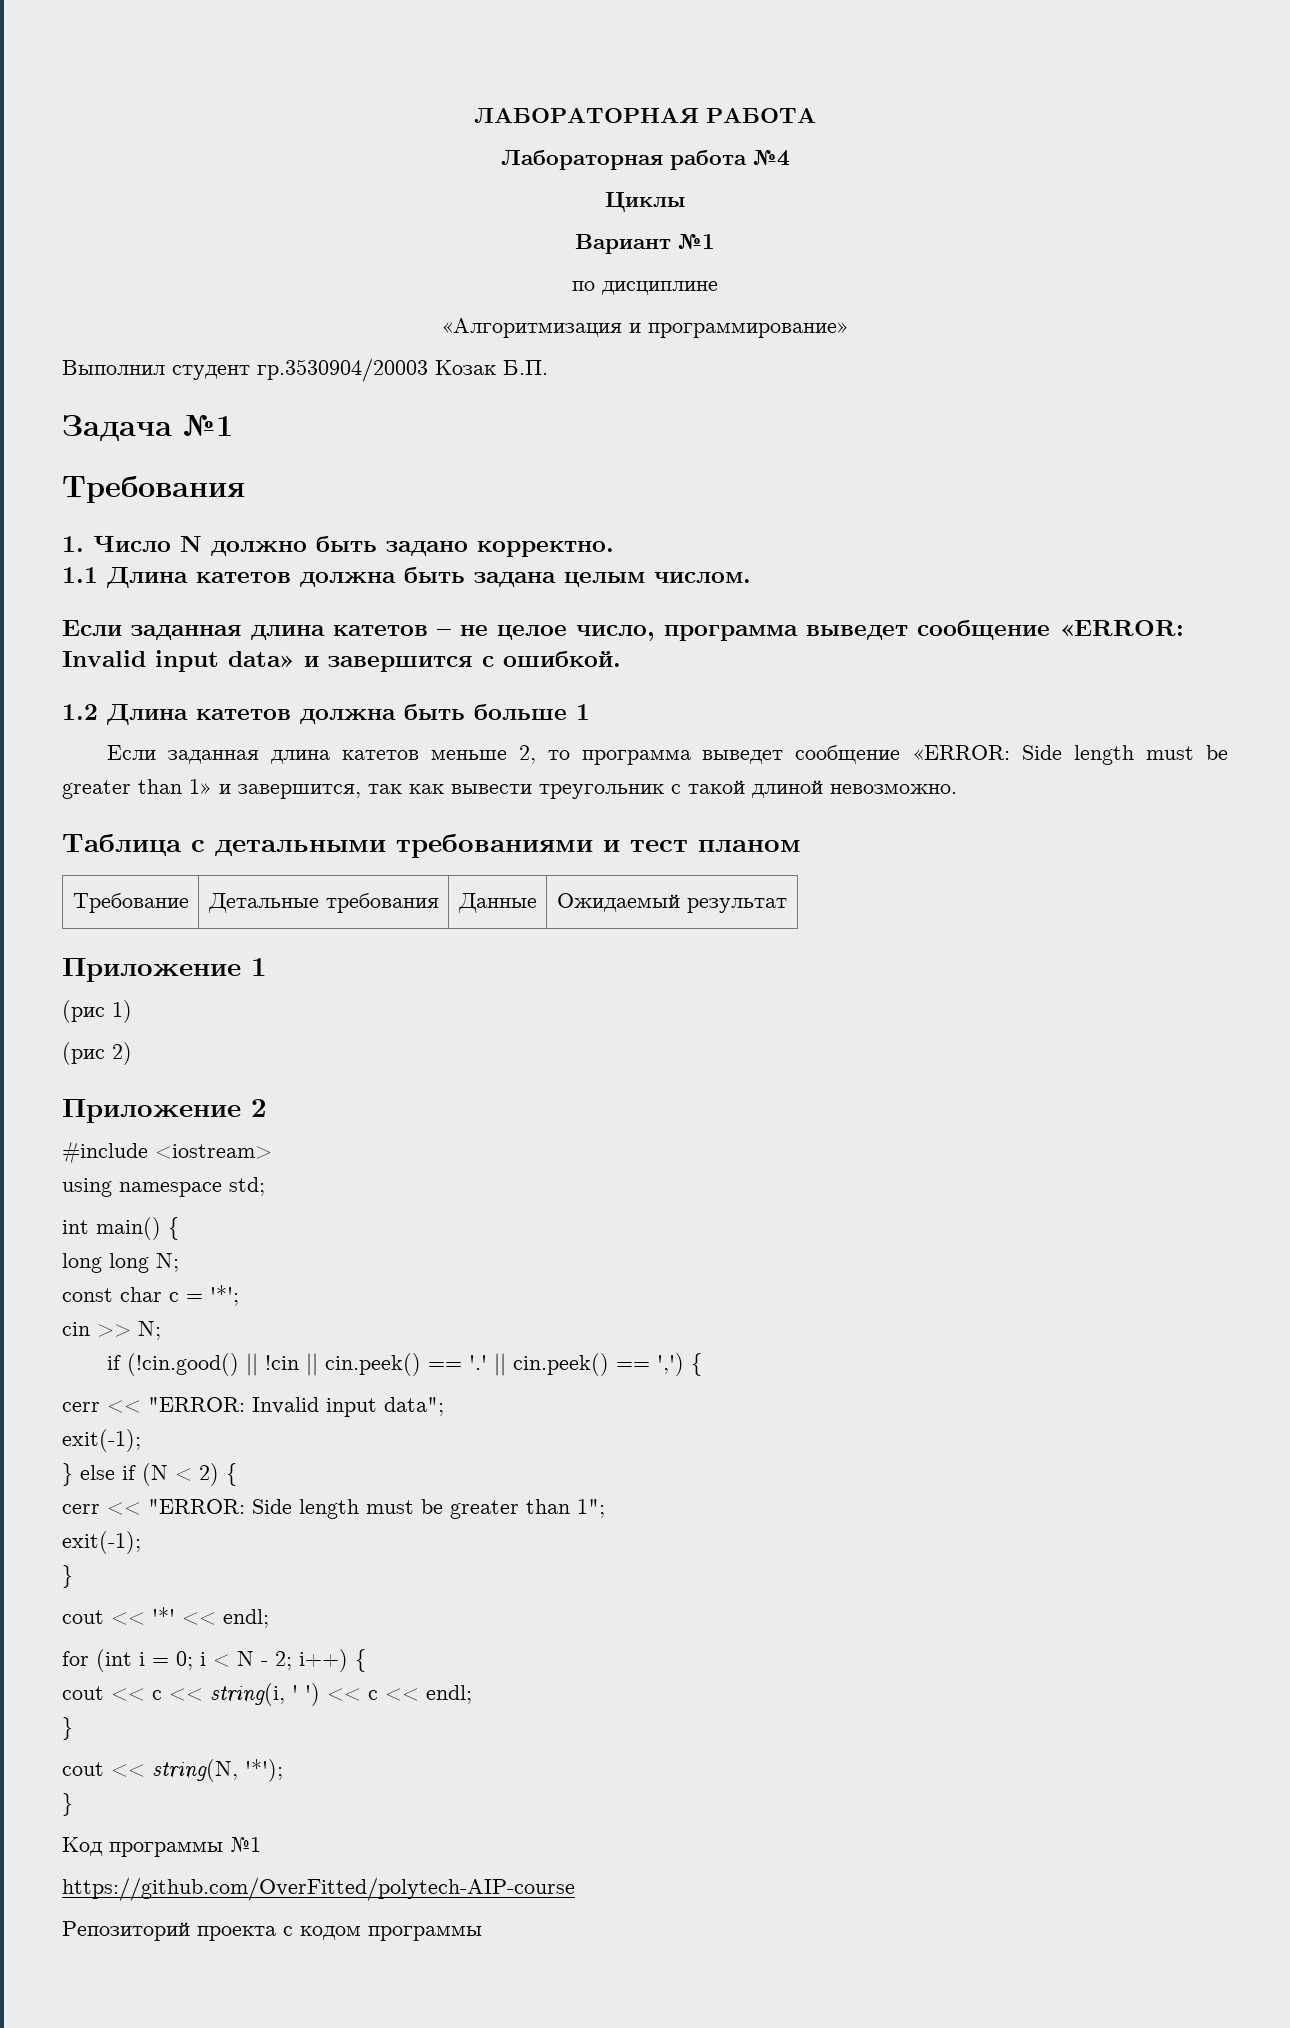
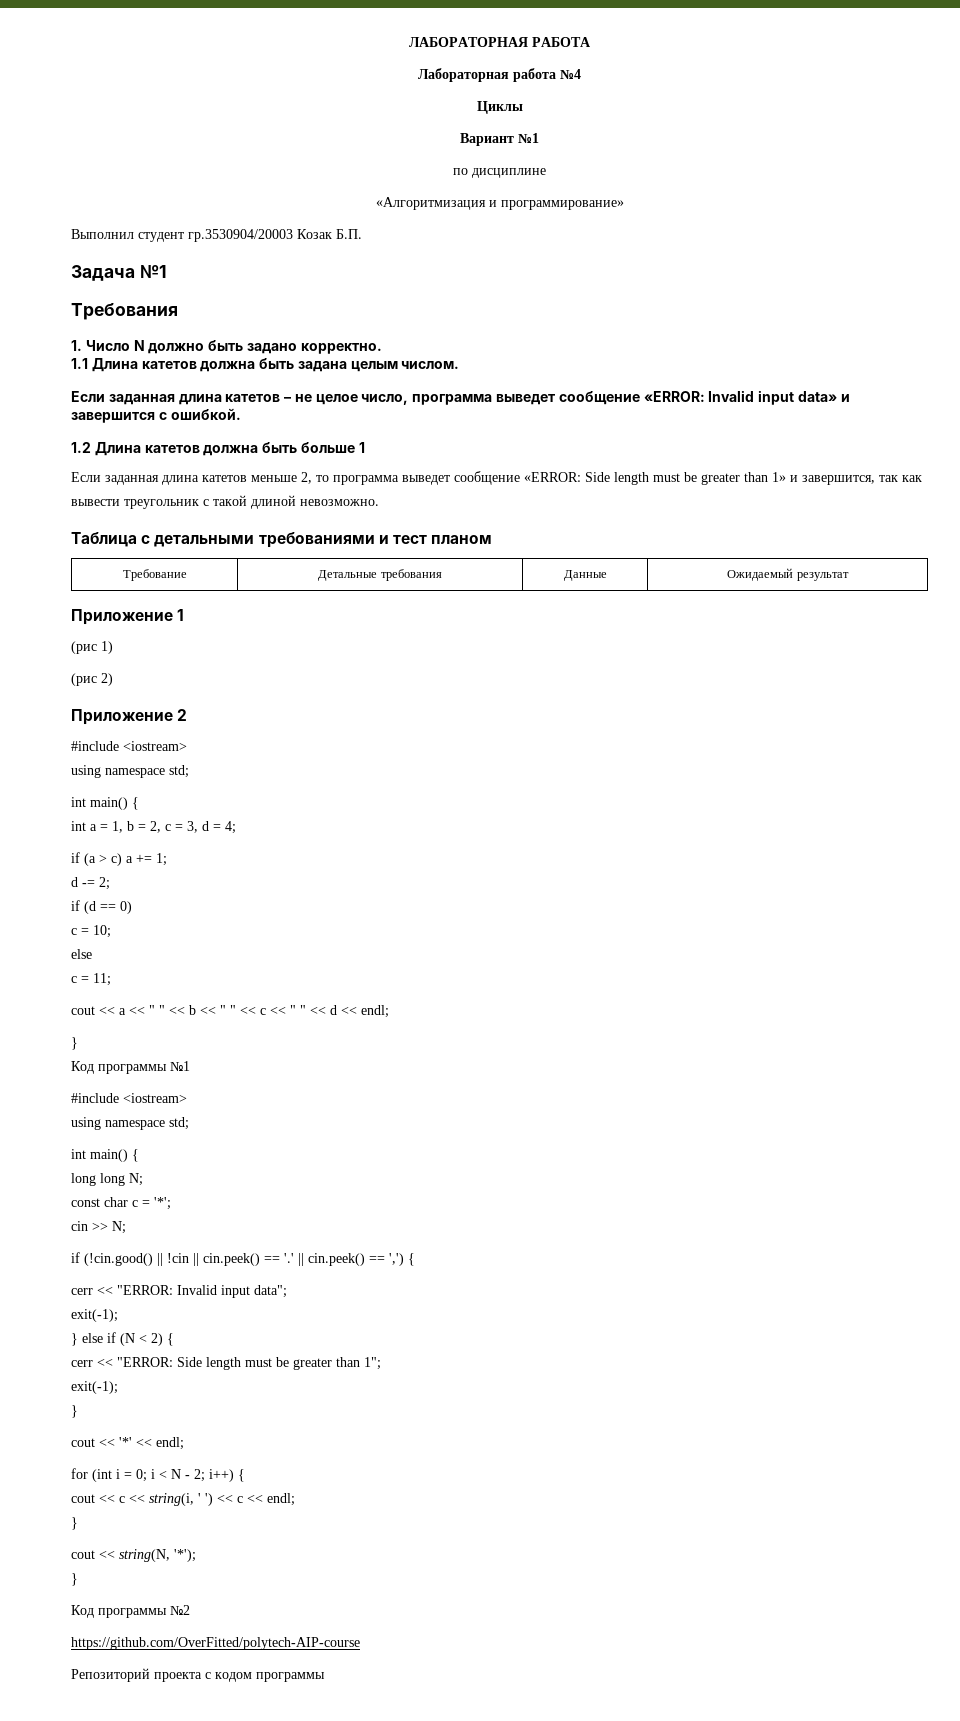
(179, 1228) none -> [71,821,236,834] [71,852,167,866] [71,877,110,890] [71,900,132,914] [71,925,111,938] [71,949,92,959] [71,973,111,986] [71,1005,389,1018] [71,1037,78,1050] [71,1061,190,1074] [71,1093,187,1103] [71,1117,189,1130] [71,1149,139,1162] // int a = 1, b = 2, c = 3, d = 4; // if (a > c) a += 1; // d -= 2; // if (d == 0) // c = 10; // else // c = 11; // cout << a << " " << b << " " << c << " " << d << endl; // } // Код программы №1 // #include <iostream> // using namespace std; // int main() {
[230,1837,261,1852] №1 -> [170,1605,190,1615] №2

